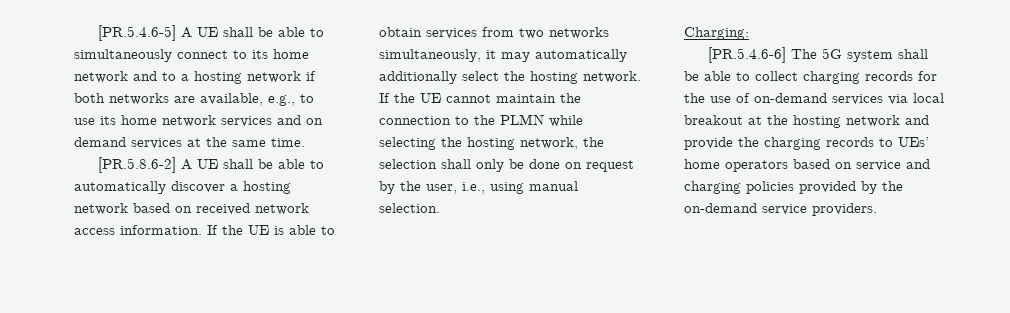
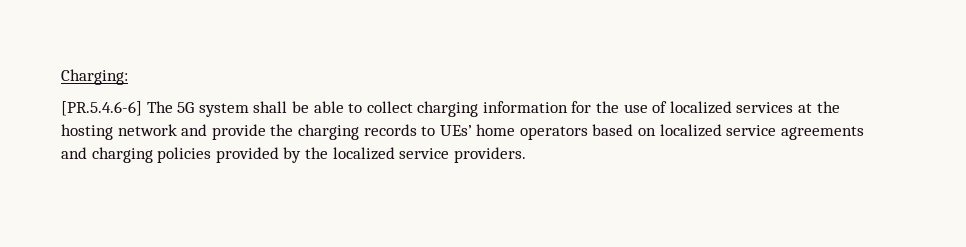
[98,25,325,41] [74,49,309,62] [74,71,316,84] [74,93,314,106] [74,115,323,127] [74,137,305,149] [98,157,325,173] [74,181,291,194] [74,203,309,215] [74,225,335,235] [379,27,609,39] [379,49,627,62] [379,71,641,84] [379,93,581,103] [379,114,583,127] [379,137,604,150] [379,159,634,172] [379,181,578,194] [379,203,440,213] [PR.5.4.6-5] A UE shall be able to simultaneously connect to its home network and to a hosting network if both networks are available, e.g., to use its home network services and on demand services at the same time. // [PR.5.8.6-2] A UE shall be able to automatically discover a hosting network based on received network access information. If the UE is able to obtain services from two networks simultaneously, it may automatically additionally select the hosting network. If the UE cannot maintain the connection to the PLMN while selecting the hosting network, the selection shall only be done on request by the user, i.e., using manual selection. // -> (61, 77) none
[865,71,913,81] records -> [482,101,568,113] information
[754,93,944,105] [684,115,743,125] on-demand services via local breakout -> [669,101,794,114] localized services
[856,160,901,171] service -> [659,124,864,140] localized service agreements
[684,203,757,213] on-demand -> [332,147,395,160] localized

